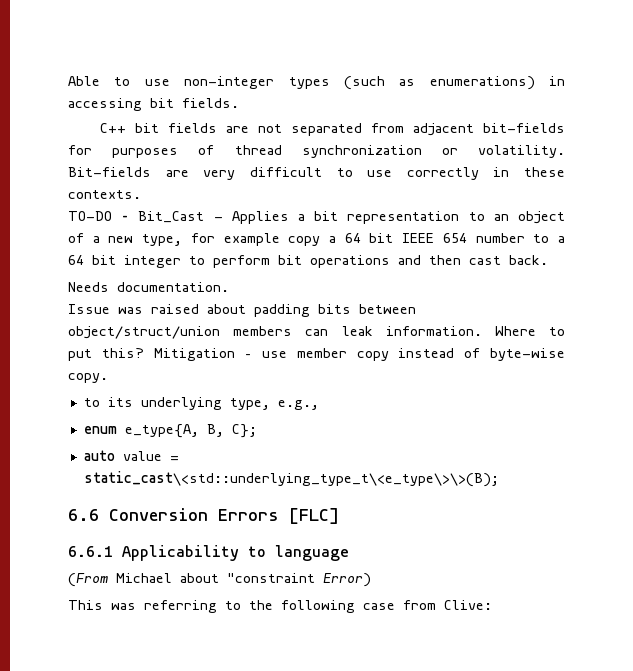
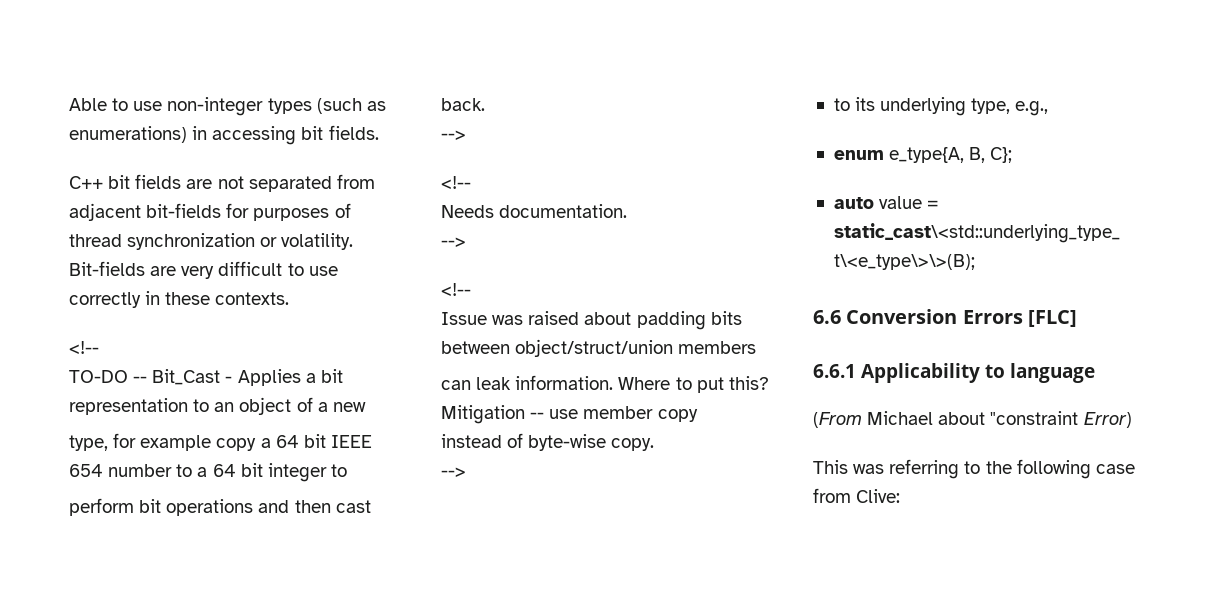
(141, 194) none -> [69,341,99,354] // <!--
[121,215,130,221] – -> [133,376,148,383] --
(134, 239) none -> (366, 407) //
(205, 260) none -> (347, 470) //
(548, 260) none -> [441,130,466,140] [441,176,471,189] // --> // <!--
(229, 287) none -> [441,237,466,247] [441,283,471,296] // --> // <!--
(293, 331) none -> (757, 347) //
[244,354,253,358] – -> [530,412,545,419] --
(389, 356) none -> (698, 415) //
(108, 378) none -> [441,467,466,477] // -->

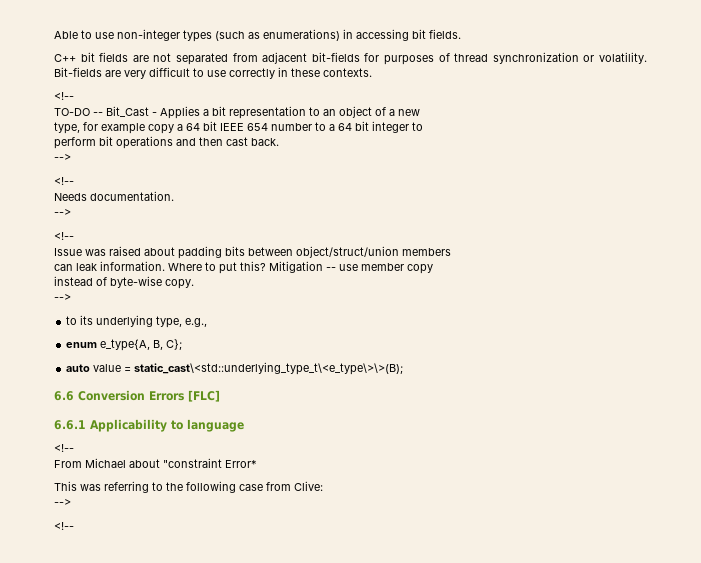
[813,412,862,428] (From -> [54,444,74,452] [54,460,82,468] <!-- // From
[1083,412,1132,428] Error) -> [225,460,257,468] Error*
(901, 496) none -> [54,499,71,506] [54,522,74,530] // --> // <!--

